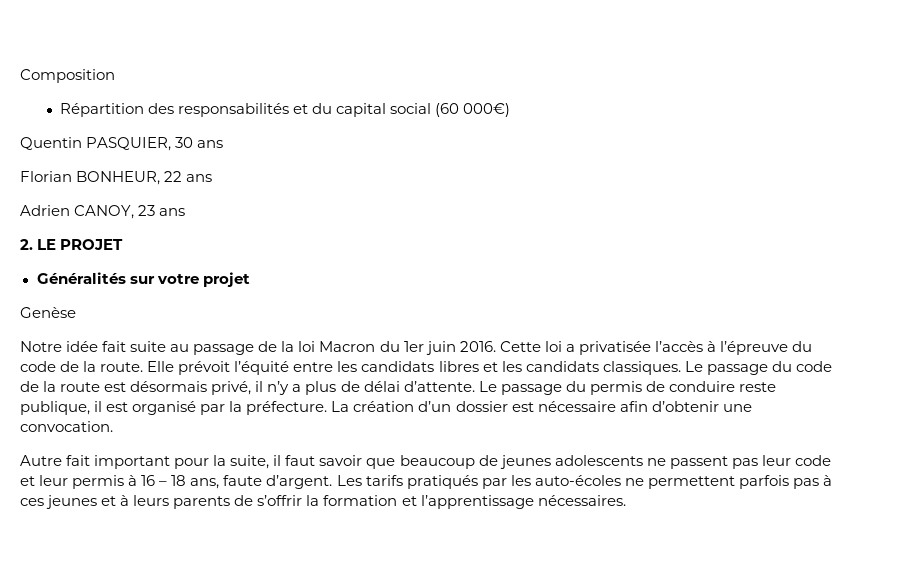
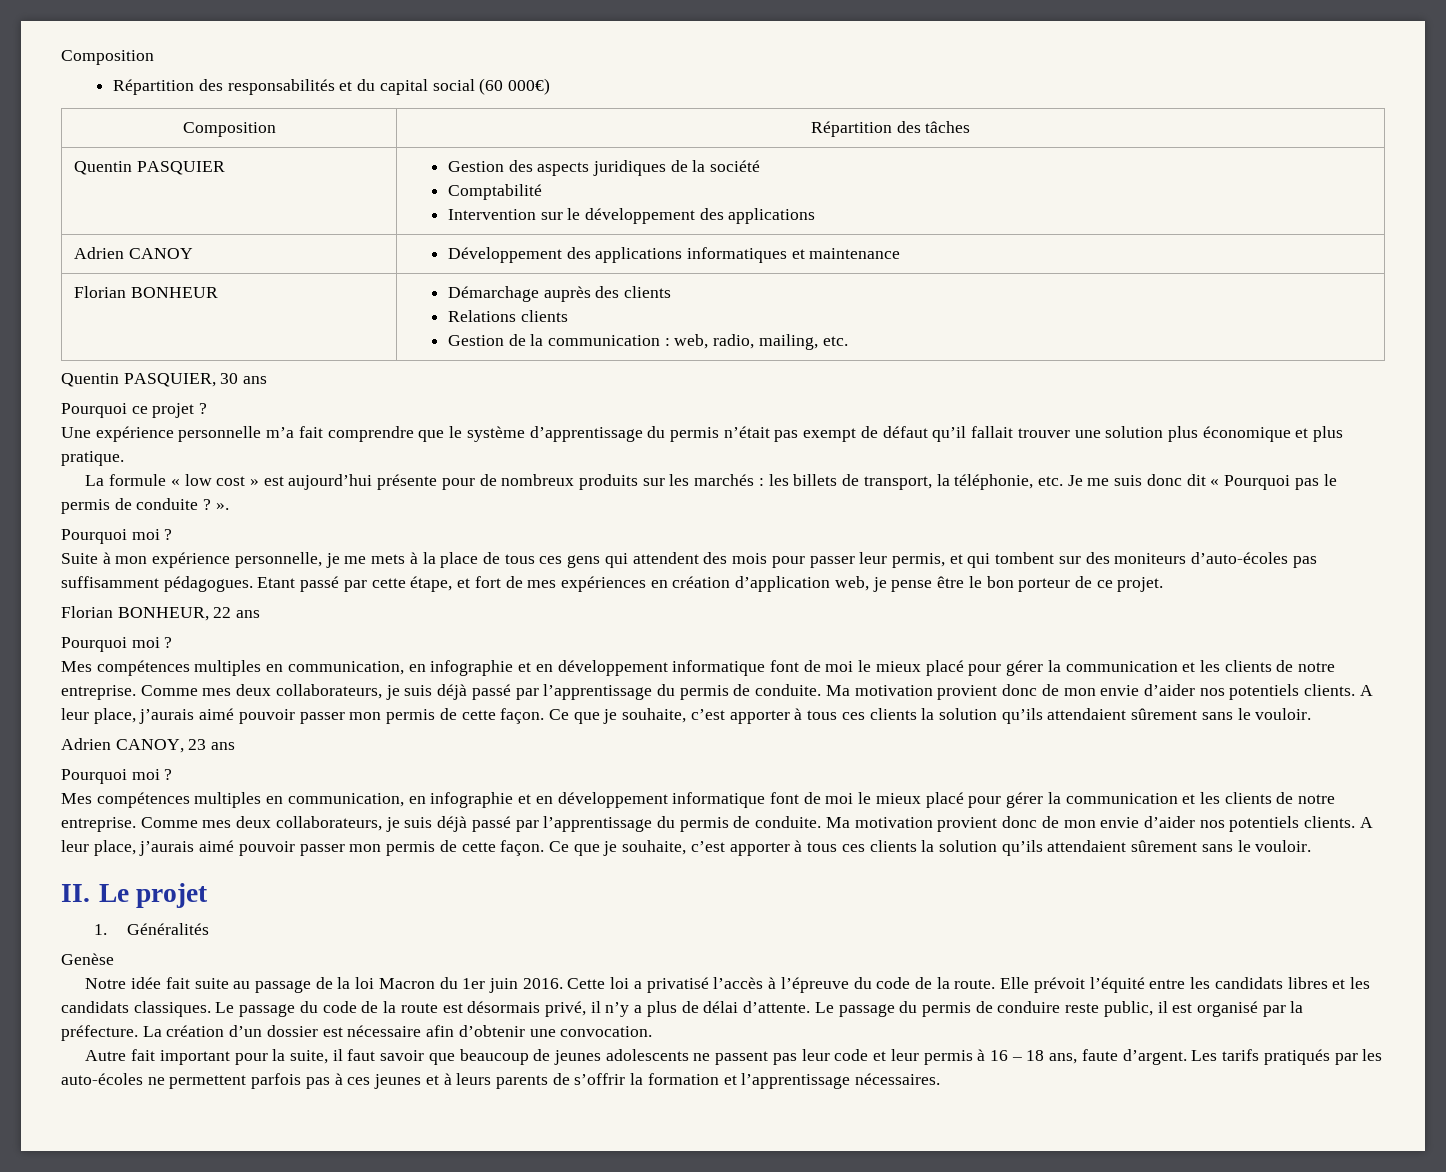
[20,137,224,151] [20,171,213,185] [20,205,186,219] [20,239,124,250] [36,272,250,287] // Quentin PASQUIER, 30 ans // Florian BONHEUR, 22 ans // Adrien CANOY, 23 ans // 2. LE PROJET // Généralités sur votre projet -> [182,122,276,137] [810,121,971,137] [73,161,225,175] [447,160,761,176] [447,184,542,200] [447,208,816,224] [73,247,193,259] [447,247,901,263] [73,286,218,298] [447,286,672,302] [447,310,568,322] [447,334,848,350] [61,373,268,387] [61,403,208,418] [61,426,1344,442] [61,451,124,466] [85,474,1337,490] [61,498,229,514] [61,529,173,544] [61,552,1317,568] [61,576,1164,592] [61,606,261,621] [61,637,173,652] [61,660,1336,676] [61,684,1373,700] [61,708,1312,724] [61,738,236,753] [61,769,173,784] [61,792,1336,808] [61,816,1373,832] [61,840,1312,856] [61,883,209,908] [93,923,209,935] // Composition | Répartition des tâches // Quentin PASQUIER | Gestion des aspects juridiques de la société // Comptabilité // Intervention sur le développement des applications // Adrien CANOY | Développement des applications informatiques et maintenance // Florian BONHEUR | Démarchage auprès des clients // Relations clients // Gestion de la communication : web, radio, mailing, etc. // Quentin PASQUIER, 30 ans // Pourquoi ce projet ? // Une expérience personnelle m’a fait comprendre que le système d’apprentissage du permis n’était pas exempt de défaut qu’il fallait trouver une solution plus économique et plus pratique. // La formule « low cost » est aujourd’hui présente pour de nombreux produits sur les marchés : les billets de transport, la téléphonie, etc. Je me suis donc dit « Pourquoi pas le permis de conduite ? ». // Pourquoi moi ? // Suite à mon expérience personnelle, je me mets à la place de tous ces gens qui attendent des mois pour passer leur permis, et qui tombent sur des moniteurs d’auto-écoles pas suffisamment pédagogues. Etant passé par cette étape, et fort de mes expériences en création d’application web, je pense être le bon porteur de ce projet. // Florian BONHEUR, 22 ans // Pourquoi moi ? // Mes compétences multiples en communication, en infographie et en développement informatique font de moi le mieux placé pour gérer la communication et les clients de notre entreprise. Comme mes deux collaborateurs, je suis déjà passé par l’apprentissage du permis de conduite. Ma motivation provient donc de mon envie d’aider nos potentiels clients. A leur place, j’aurais aimé pouvoir passer mon permis de cette façon. Ce que je souhaite, c’est apporter à tous ces clients la solution qu’ils attendaient sûrement sans le vouloir. // Adrien CANOY, 23 ans // Pourquoi moi ? // Mes compétences multiples en communication, en infographie et en développement informatique font de moi le mieux placé pour gérer la communication et les clients de notre entreprise. Comme mes deux collaborateurs, je suis déjà passé par l’apprentissage du permis de conduite. Ma motivation provient donc de mon envie d’aider nos potentiels clients. A leur place, j’aurais aimé pouvoir passer mon permis de cette façon. Ce que je souhaite, c’est apporter à tous ces clients la solution qu’ils attendaient sûrement sans le vouloir. // II. Le projet // 1. Généralités
[578,341,651,355] privatisée -> [646,977,709,993] privatisé
[20,401,90,415] publique, -> [1103,1001,1153,1017] public,

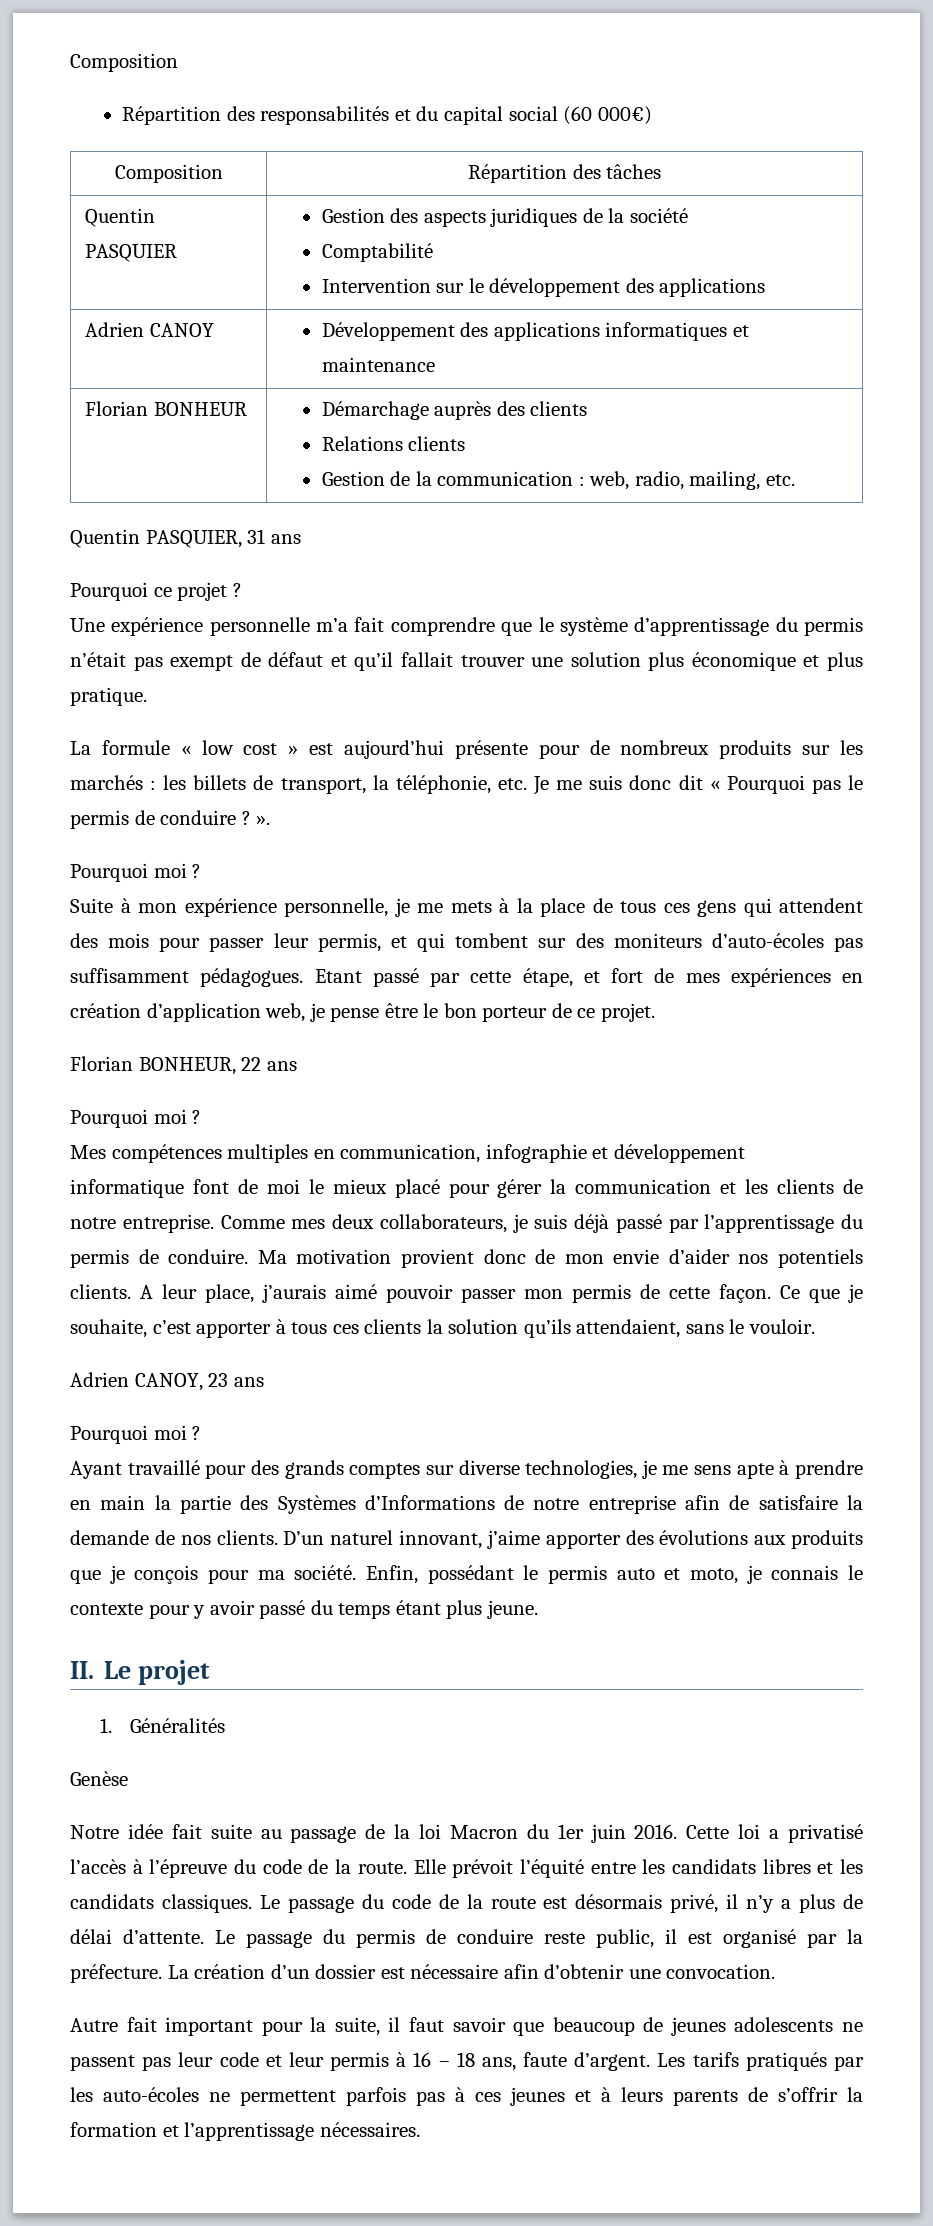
[220,373,239,384] 30 -> [247,529,266,544] 31
(928, 432) none -> [330,655,347,667] et
[136,498,199,510] conduite -> [160,810,237,825] conduire
[408,660,553,676] en infographie et en -> [485,1144,609,1163] infographie et
[755,684,822,696] conduite. -> [168,1249,249,1264] conduire.
[1047,708,1198,720] attendaient sûrement -> [576,1319,681,1338] attendaient,
[61,792,1336,808] [61,816,1373,832] [61,840,1312,856] Mes compétences multiples en communication, en infographie et en développement informatique font de moi le mieux placé pour gérer la communication et les clients de notre entreprise. Comme mes deux collaborateurs, je suis déjà passé par l’apprentissage du permis de conduite. Ma motivation provient donc de mon envie d’aider nos potentiels clients. A leur place, j’aurais aimé pouvoir passer mon permis de cette façon. Ce que je souhaite, c’est apporter à tous ces clients la solution qu’ils attendaient sûrement sans le vouloir. -> [70,1460,863,1479] [70,1495,863,1514] [70,1530,864,1549] [70,1565,863,1584] [70,1600,538,1619] Ayant travaillé pour des grands comptes sur diverse technologies, je me sens apte à prendre en main la partie des Systèmes d’Informations de notre entreprise afin de satisfaire la demande de nos clients. D’un naturel innovant, j’aime apporter des évolutions aux produits que je conçois pour ma société. Enfin, possédant le permis auto et moto, je connais le contexte pour y avoir passé du temps étant plus jeune.

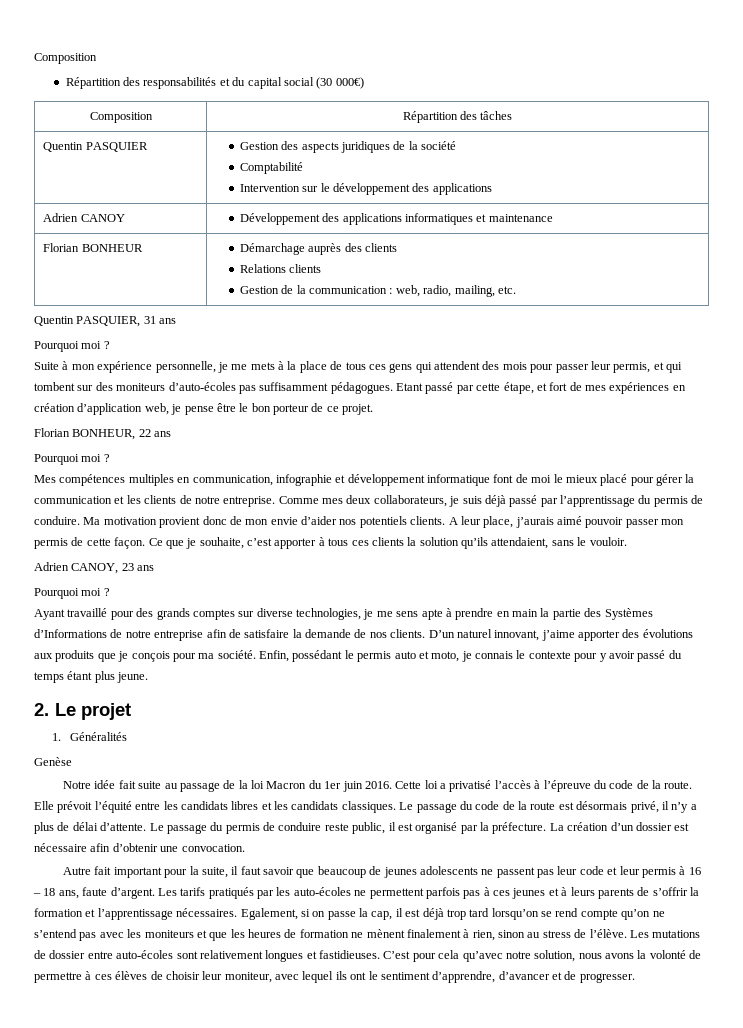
[563,106,593,125] (60 -> [316,77,333,89] (30
[70,582,242,601] [70,617,864,636] [70,652,863,671] [70,687,147,706] [70,740,864,759] [70,775,864,795] [70,810,271,829] // Pourquoi ce projet ? // Une expérience personnelle m’a fait comprendre que le système d’apprentissage du permis n’était pas exempt de défaut et qu’il fallait trouver une solution plus économique et plus pratique. // La formule « low cost » est aujourd’hui présente pour de nombreux produits sur les marchés : les billets de transport, la téléphonie, etc. Je me suis donc dit « Pourquoi pas le permis de conduire ? ». -> (177, 321) none
[70,1661,94,1679] II. -> [34,703,49,716] 2.
(420, 2129) none -> [240,908,665,920] [34,929,701,941] [34,950,702,962] [34,971,635,983] Egalement, si on passe la cap, il est déjà trop tard lorsqu’on se rend compte qu’on ne s’entend pas avec les moniteurs et que les heures de formation ne mènent finalement à rien, sinon au stress de l’élève. Les mutations de dossier entre auto-écoles sont relativement longues et fastidieuses. C’est pour cela qu’avec notre solution, nous avons la volonté de permettre à ces élèves de choisir leur moniteur, avec lequel ils ont le sentiment d’apprendre, d’avancer et de progresser.

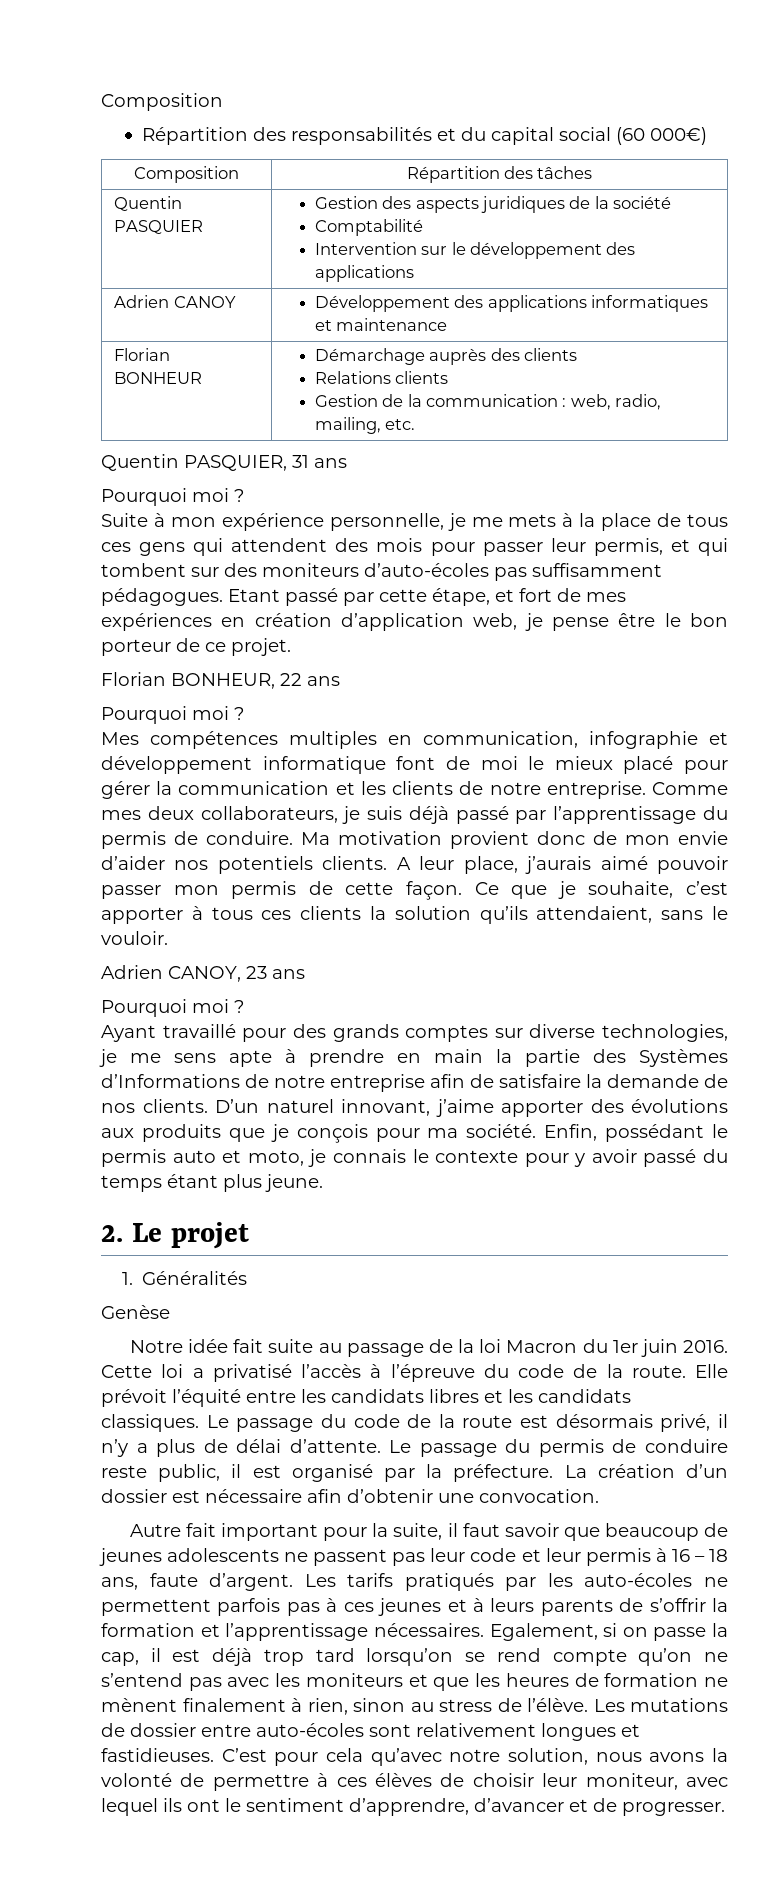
[316,77,333,89] (30 -> [616,127,646,145] (60

